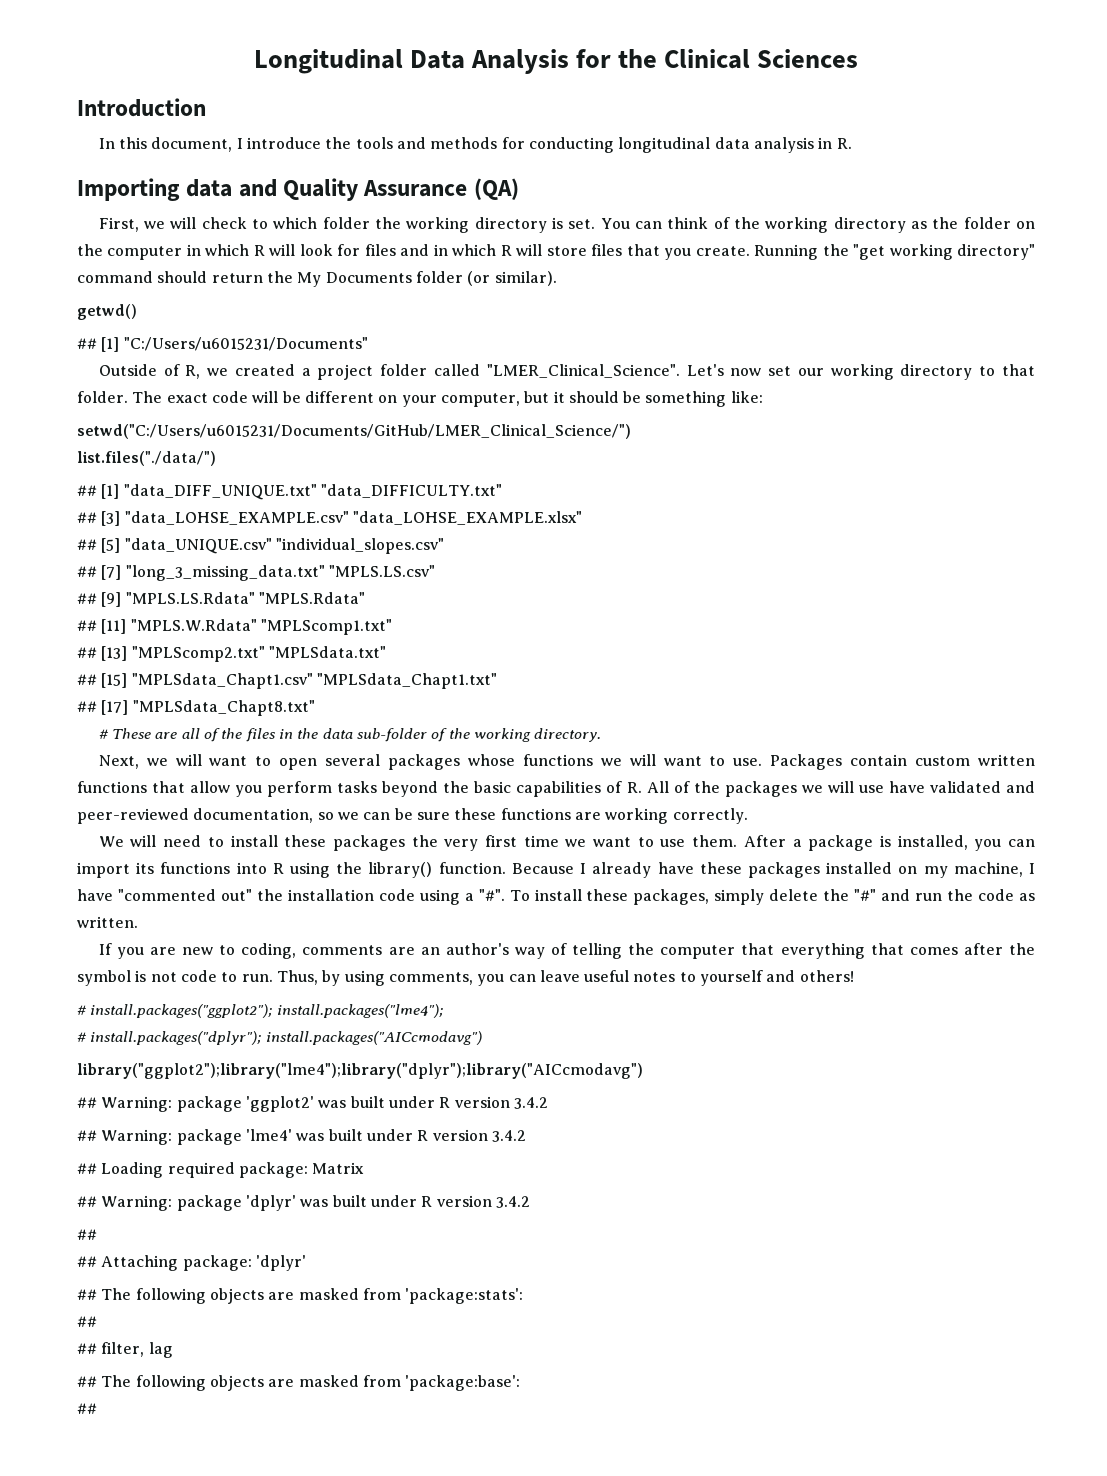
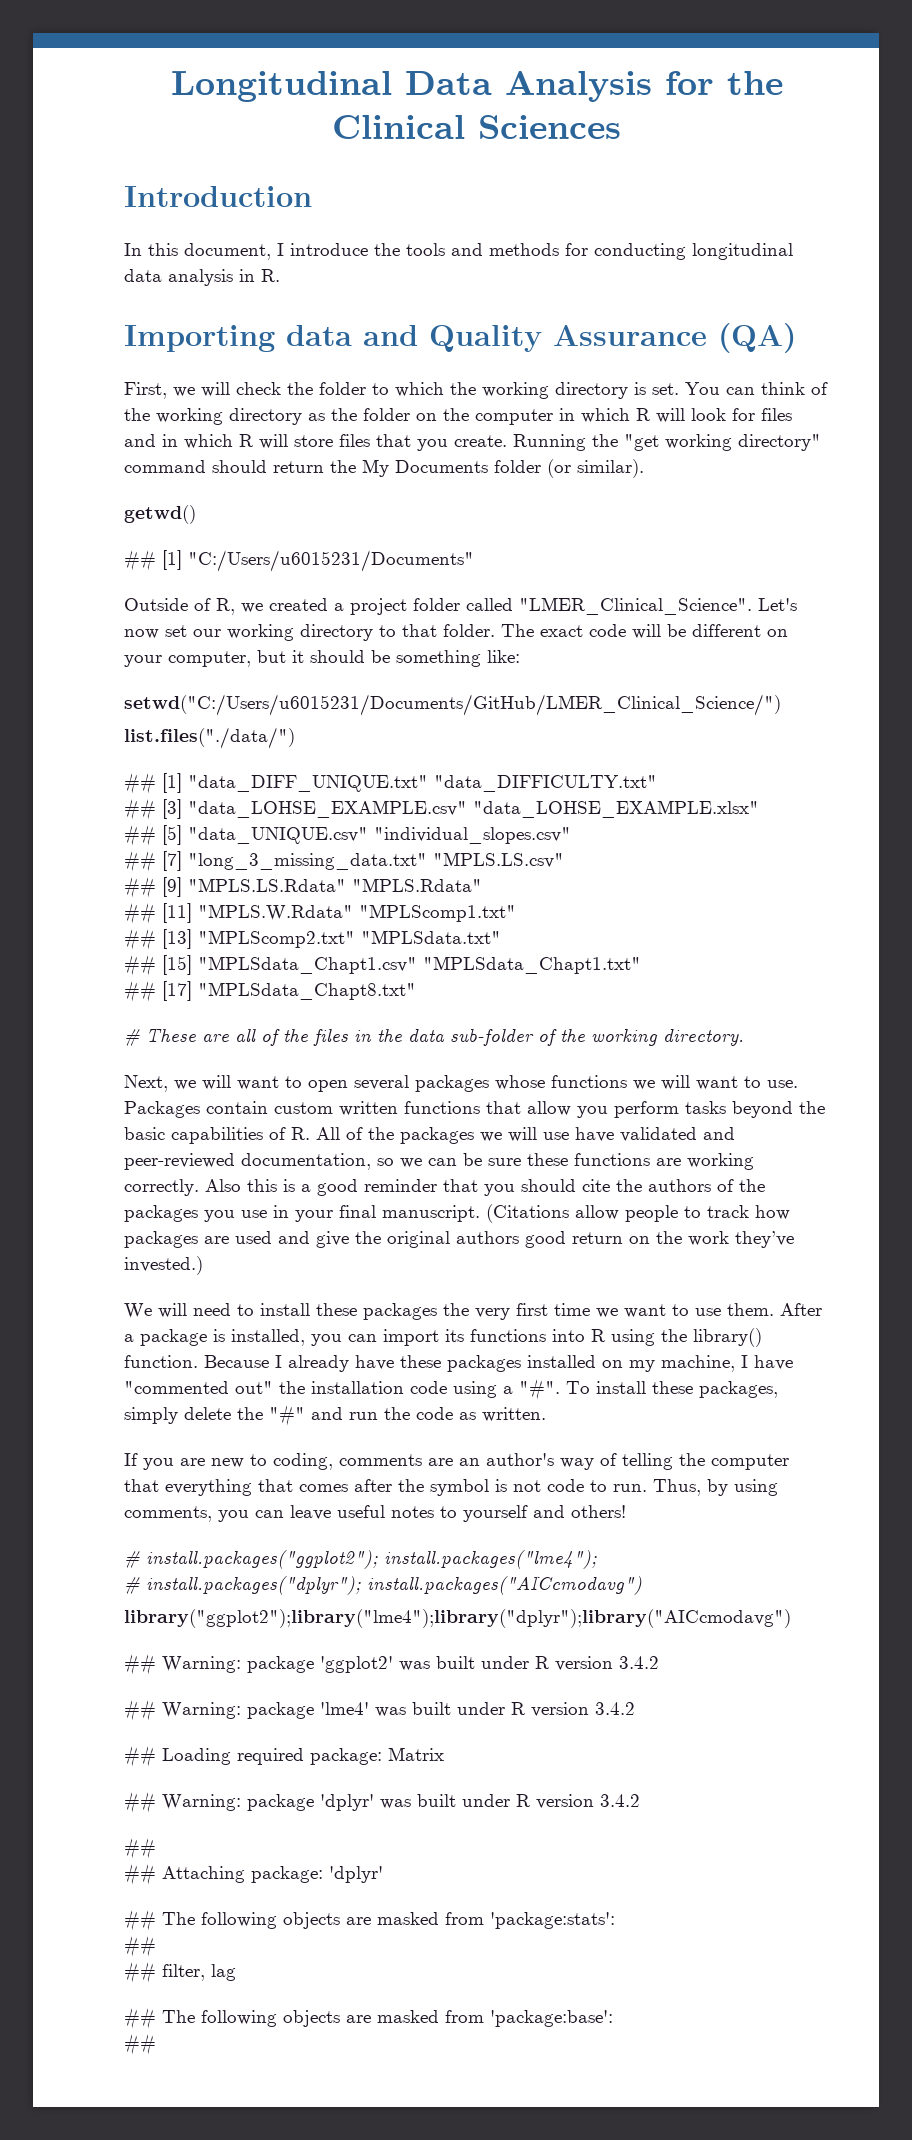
(247, 223) none -> [287,382,366,395] the folder
[322,217,370,229] folder -> (444, 389) none
(748, 816) none -> [205,1179,765,1196] [124,1204,790,1223] [124,1231,794,1248] [124,1256,203,1275] Also this is a good reminder that you should cite the authors of the packages you use in your final manuscript. (Citations allow people to track how packages are used and give the original authors good return on the work they’ve invested.)

